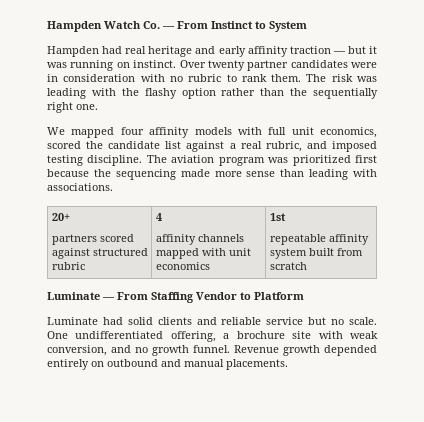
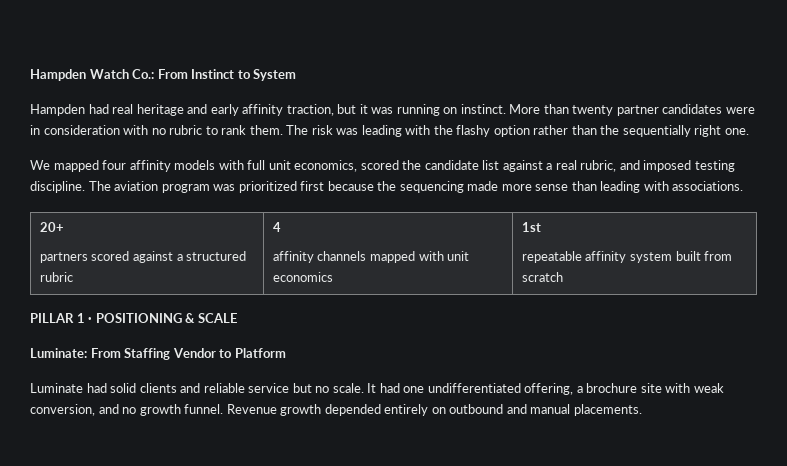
[143,21,175,29] Co. — -> [132,69,155,79] Co.:
[289,46,346,54] traction — -> [286,104,334,116] traction,
[179,60,206,68] Over -> [509,104,569,114] More than
(90, 253) none -> [176,254,183,261] a
[47,292,115,300] Luminate — -> [30,313,237,323] [30,348,87,358] PILLAR 1 · POSITIONING & SCALE // Luminate:
[47,331,68,339] One -> [367,383,425,393] It had one

